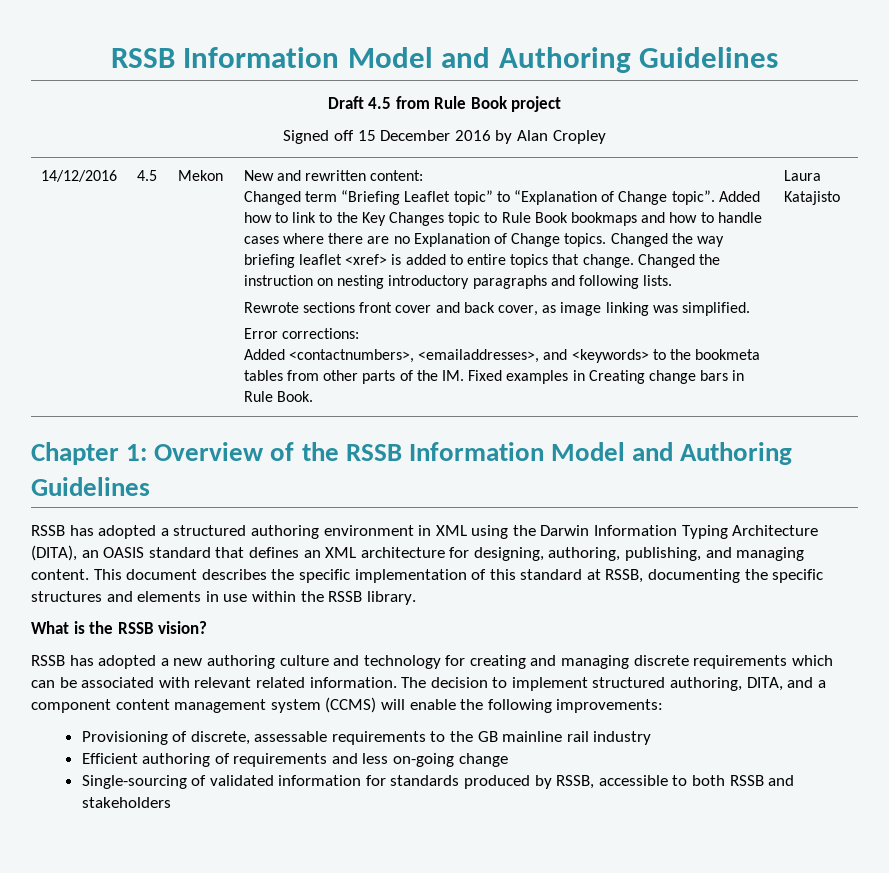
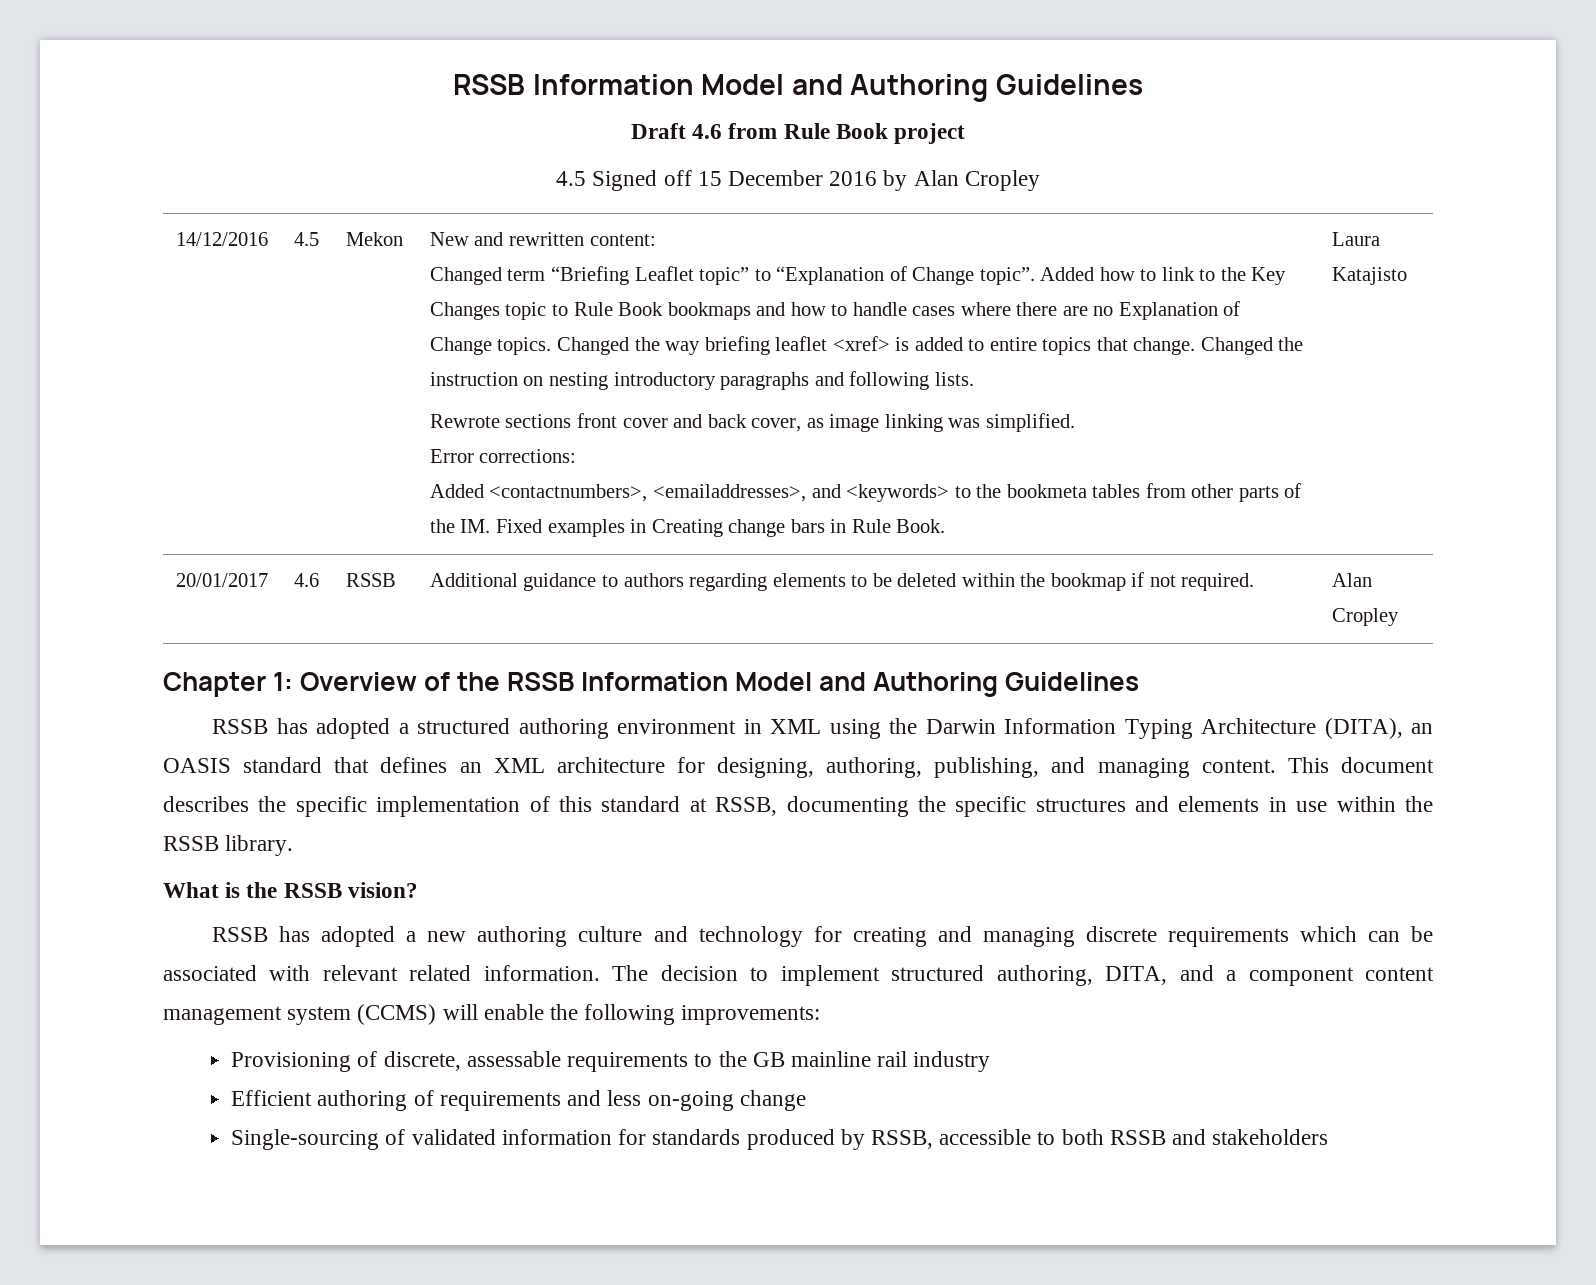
[368,97,392,109] 4.5 -> [692,124,723,139] 4.6
(562, 104) none -> [556,171,587,186] 4.5
(840, 198) none -> [175,573,268,587] [293,573,319,587] [345,573,396,587] [429,572,1255,591] [1331,573,1372,587] [1331,608,1399,626] // 20/01/2017 | 4.6 | RSSB | Additional guidance to authors regarding elements to be deleted within the bookmap if not required. | Alan Cropley

